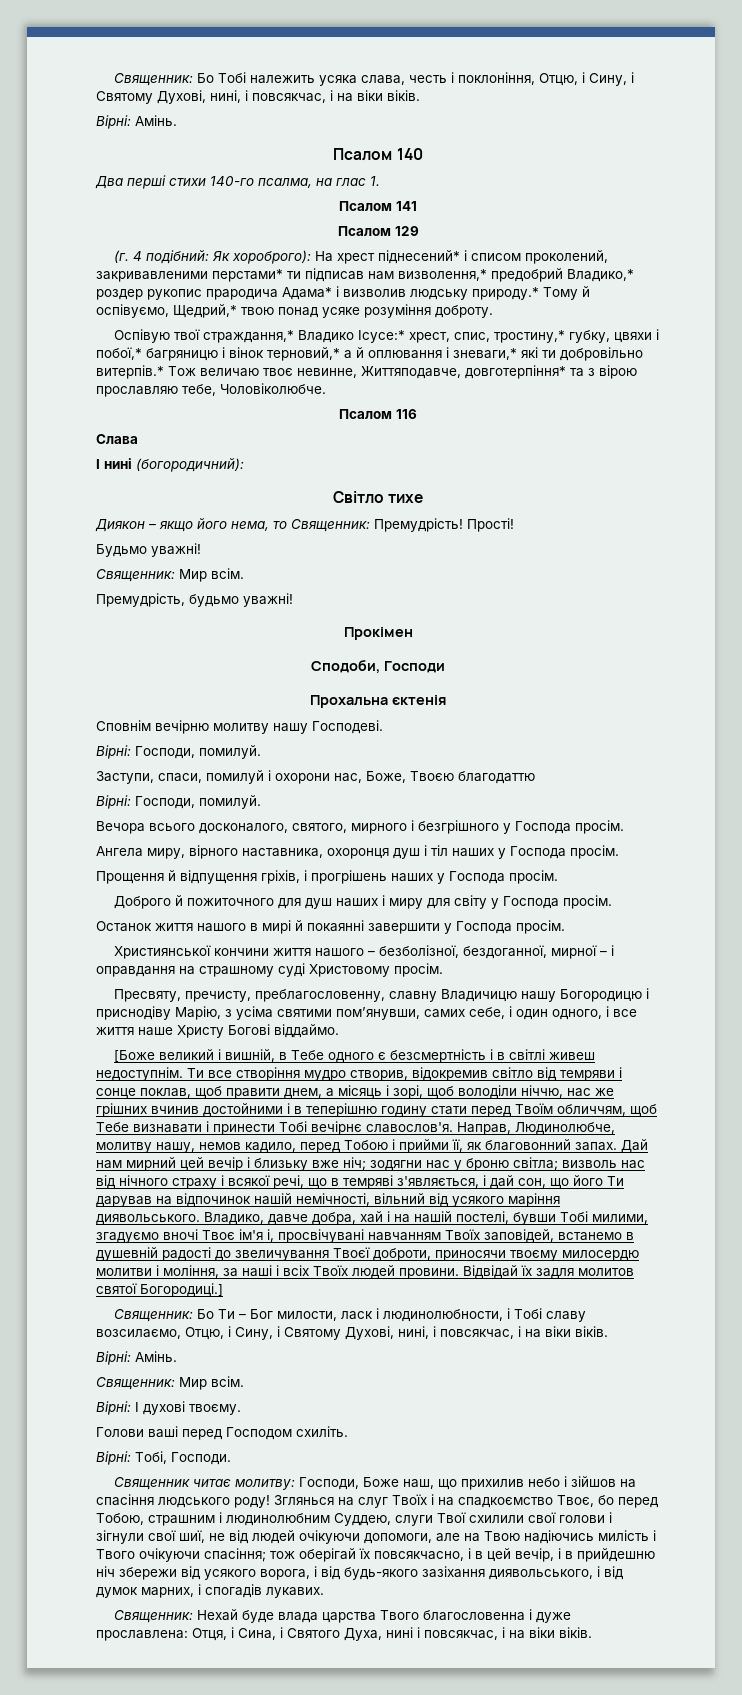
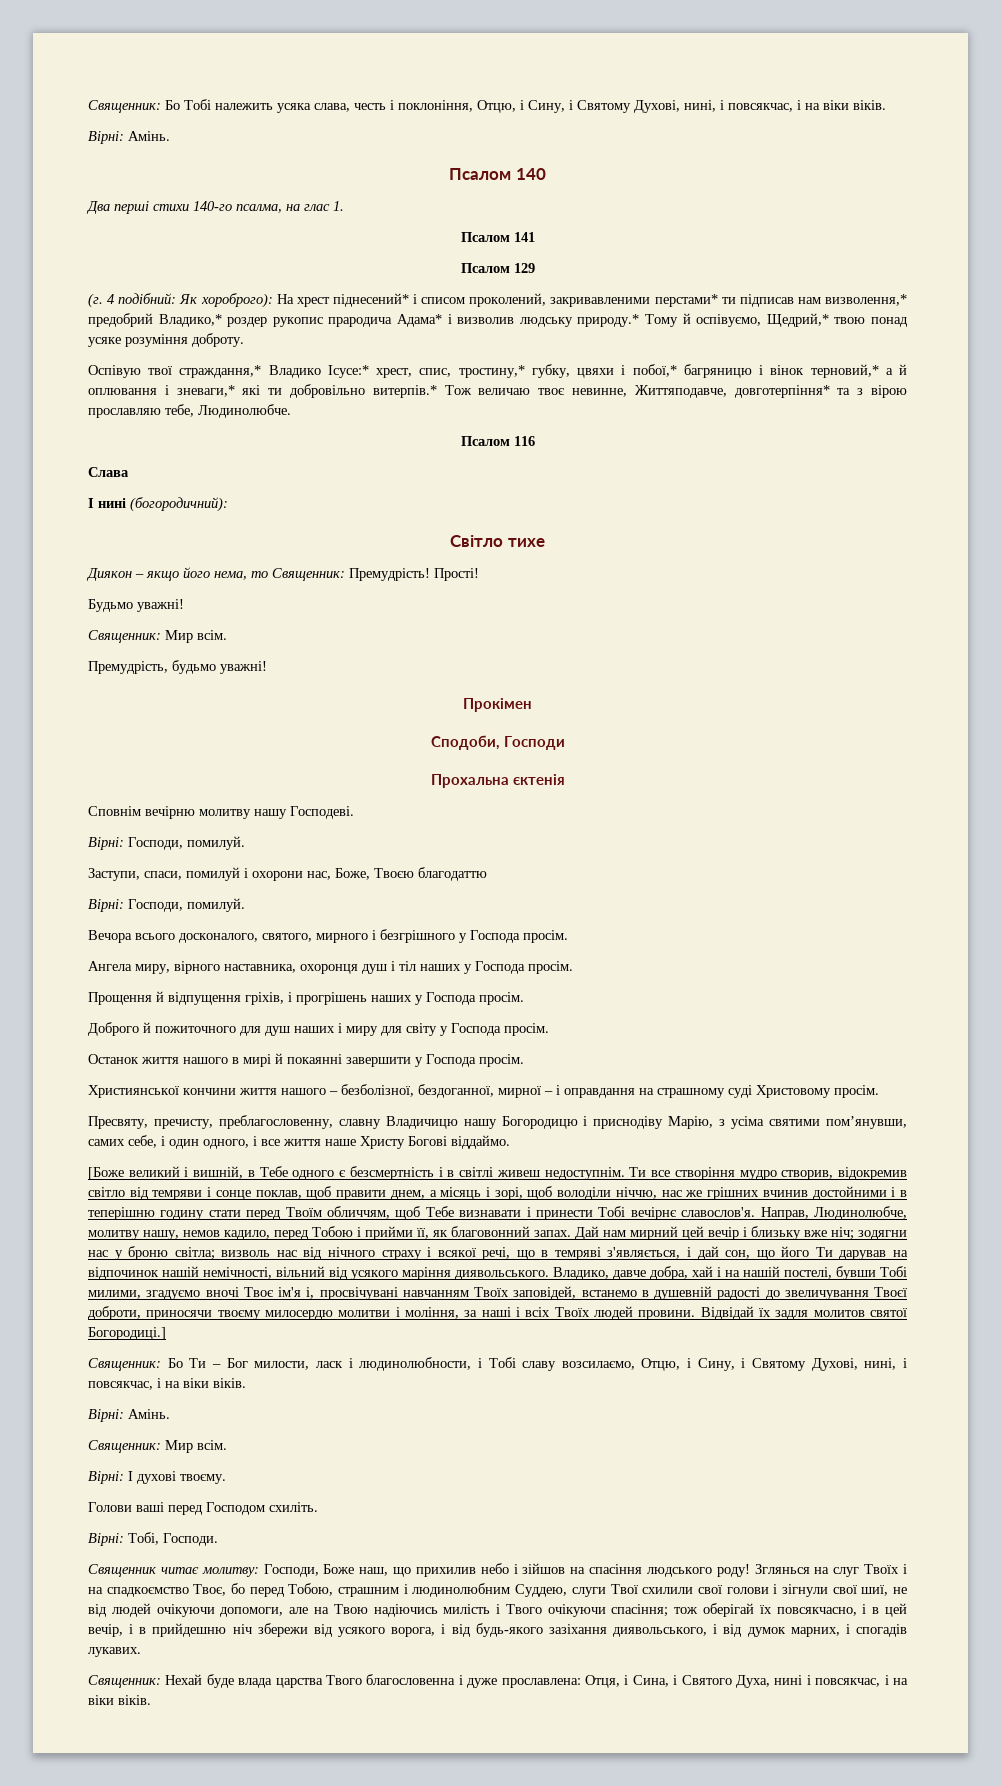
[220,383,326,394] Чоловіколюбче. -> [198,404,291,418] Людинолюбче.

